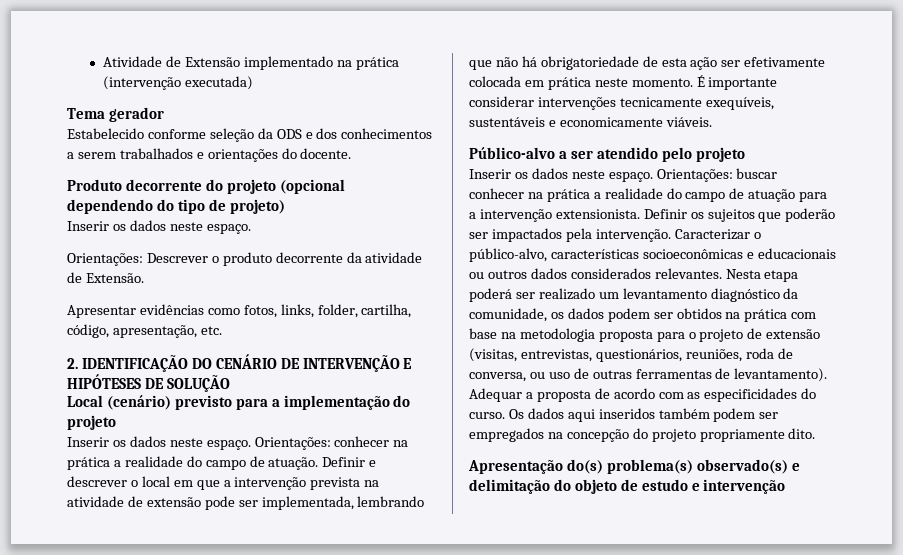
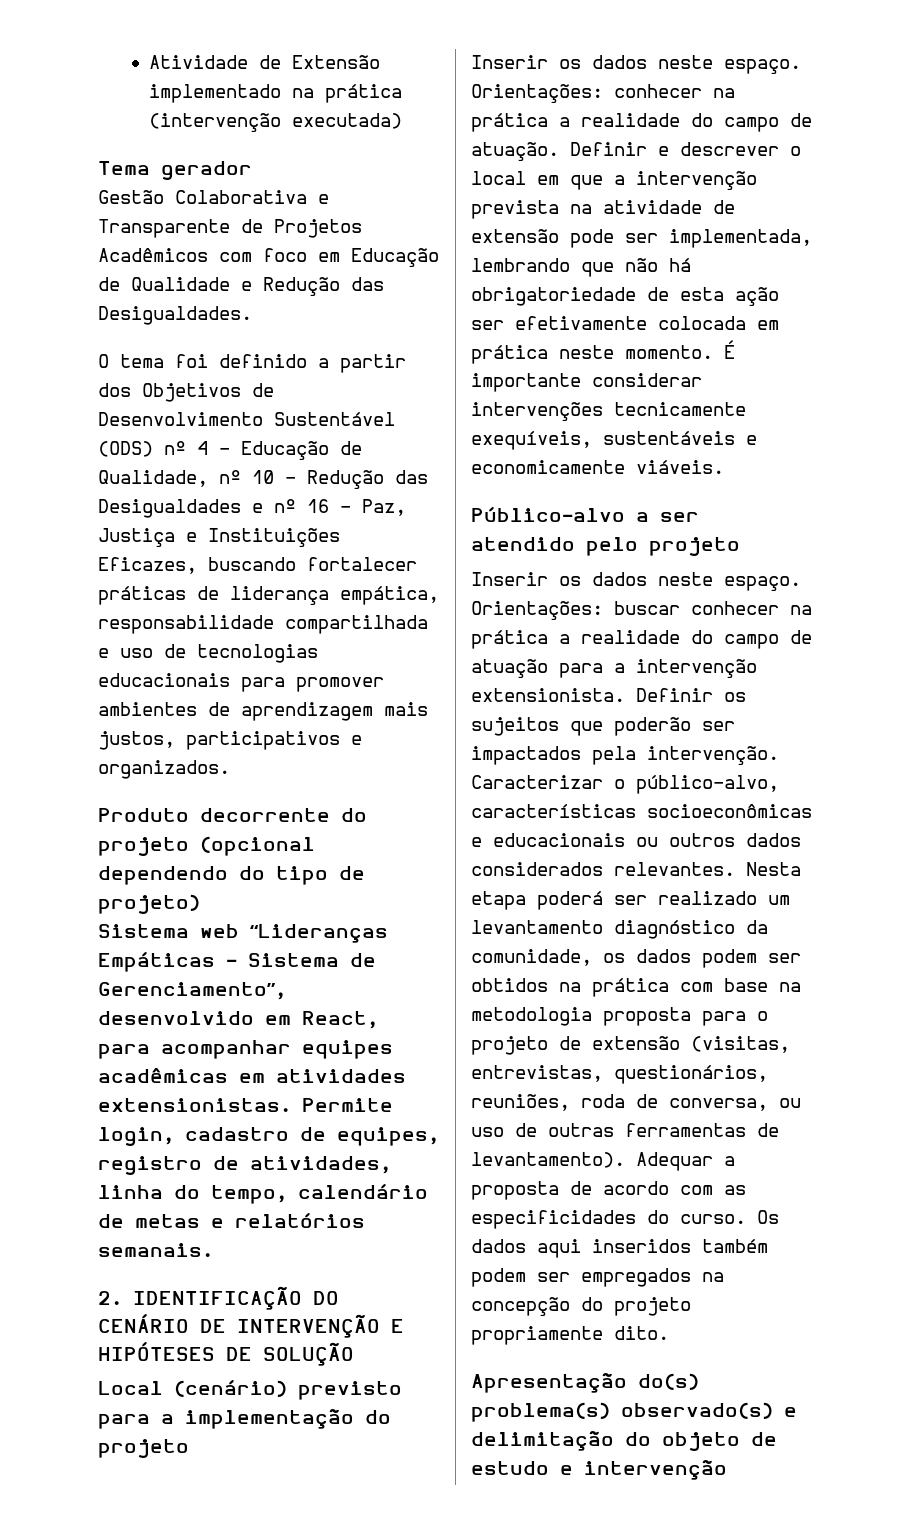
[67,128,433,142] [67,148,352,162] Estabelecido conforme seleção da ODS e dos conhecimentos a serem trabalhados e orientações do docente. -> [98,190,329,204] [98,219,362,238] [98,248,439,267] [98,277,384,296] [98,306,252,325] [98,354,406,373] [98,383,274,402] [98,412,395,426] [98,441,362,460] [98,470,428,489] [98,499,406,518] [98,528,340,547] [98,557,417,574] [98,586,439,605] [98,615,428,634] [98,644,318,663] [98,673,384,692] [98,702,428,721] [98,731,362,750] [98,760,230,779] Gestão Colaborativa e Transparente de Projetos Acadêmicos com foco em Educação de Qualidade e Redução das Desigualdades. // O tema foi definido a partir dos Objetivos de Desenvolvimento Sustentável (ODS) nº 4 – Educação de Qualidade, nº 10 – Redução das Desigualdades e nº 16 – Paz, Justiça e Instituições Eficazes, buscando fortalecer práticas de liderança empática, responsabilidade compartilhada e uso de tecnologias educacionais para promover ambientes de aprendizagem mais justos, participativos e organizados.
[67,220,251,234] [67,252,423,266] [67,272,144,283] [67,304,412,318] [67,324,222,338] Inserir os dados neste espaço. // Orientações: Descrever o produto decorrente da atividade de Extensão. // Apresentar evidências como fotos, links, folder, cartilha, código, apresentação, etc. -> [98,924,388,943] [98,952,376,972] [98,982,286,1000] [98,1011,378,1029] [98,1040,393,1059] [98,1068,406,1083] [98,1098,393,1112] [98,1127,439,1146] [98,1156,391,1175] [98,1184,428,1204] [98,1213,365,1228] [98,1243,213,1257] Sistema web “Lideranças Empáticas – Sistema de Gerenciamento”, desenvolvido em React, para acompanhar equipes acadêmicas em atividades extensionistas. Permite login, cadastro de equipes, registro de atividades, linha do tempo, calendário de metas e relatórios semanais.

